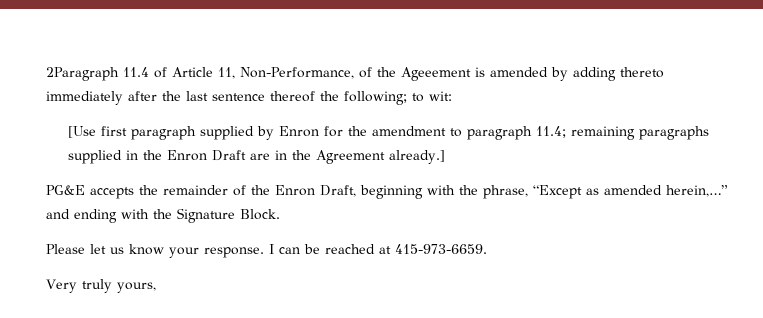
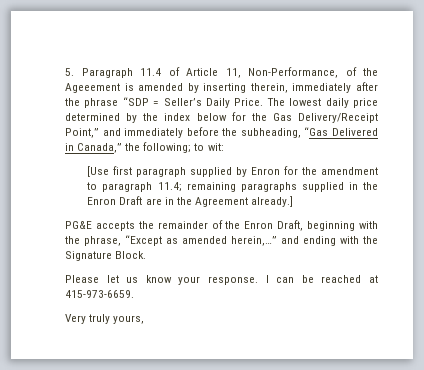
[46,67,119,81] 2Paragraph -> [65,68,133,78] 5. Paragraph
[573,67,664,81] adding thereto -> [203,83,288,93] inserting therein,
[186,91,315,102] last sentence thereof -> [84,97,378,108] [65,112,378,123] [65,127,378,138] [65,143,123,153] phrase “SDP = Seller’s Daily Price. The lowest daily price determined by the index below for the Gas Delivery/Receipt Point,” and immediately before the subheading, “Gas Delivered in Canada,”

